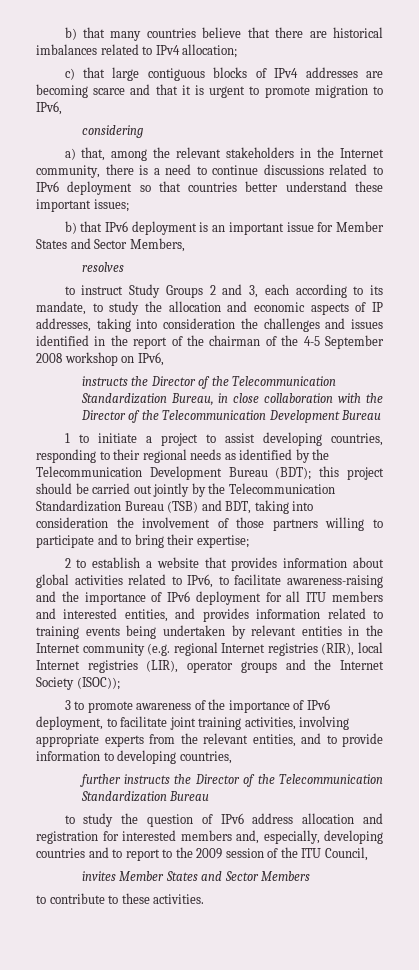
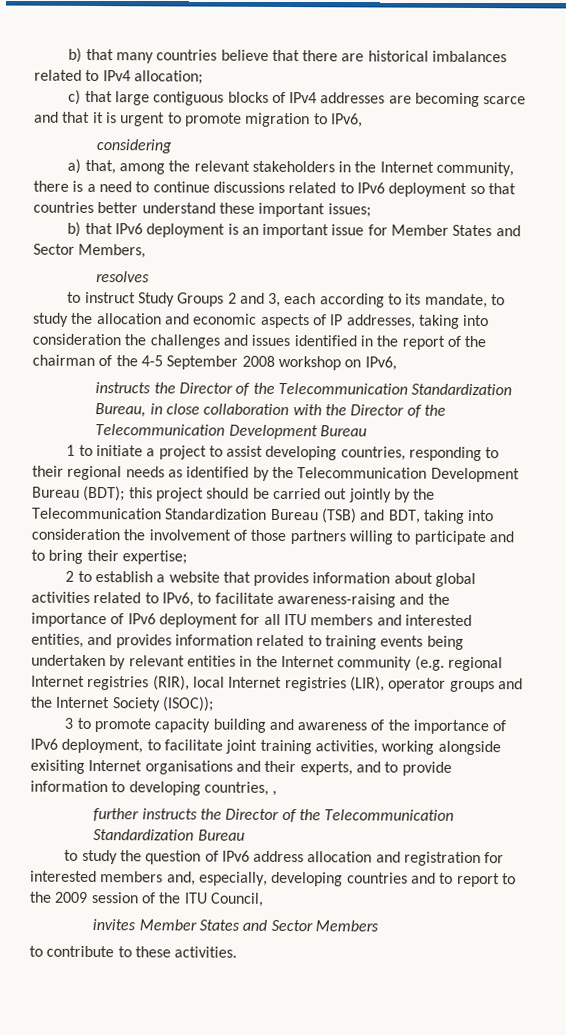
(133, 707) none -> [154,718,294,733] capacity building and
[299,716,350,730] [36,733,296,747] involving appropriate experts from the relevant entities, -> [381,740,501,756] [30,759,353,776] working alongside exisiting Internet organisations and their experts,
(232, 757) none -> [272,790,278,796] ,

